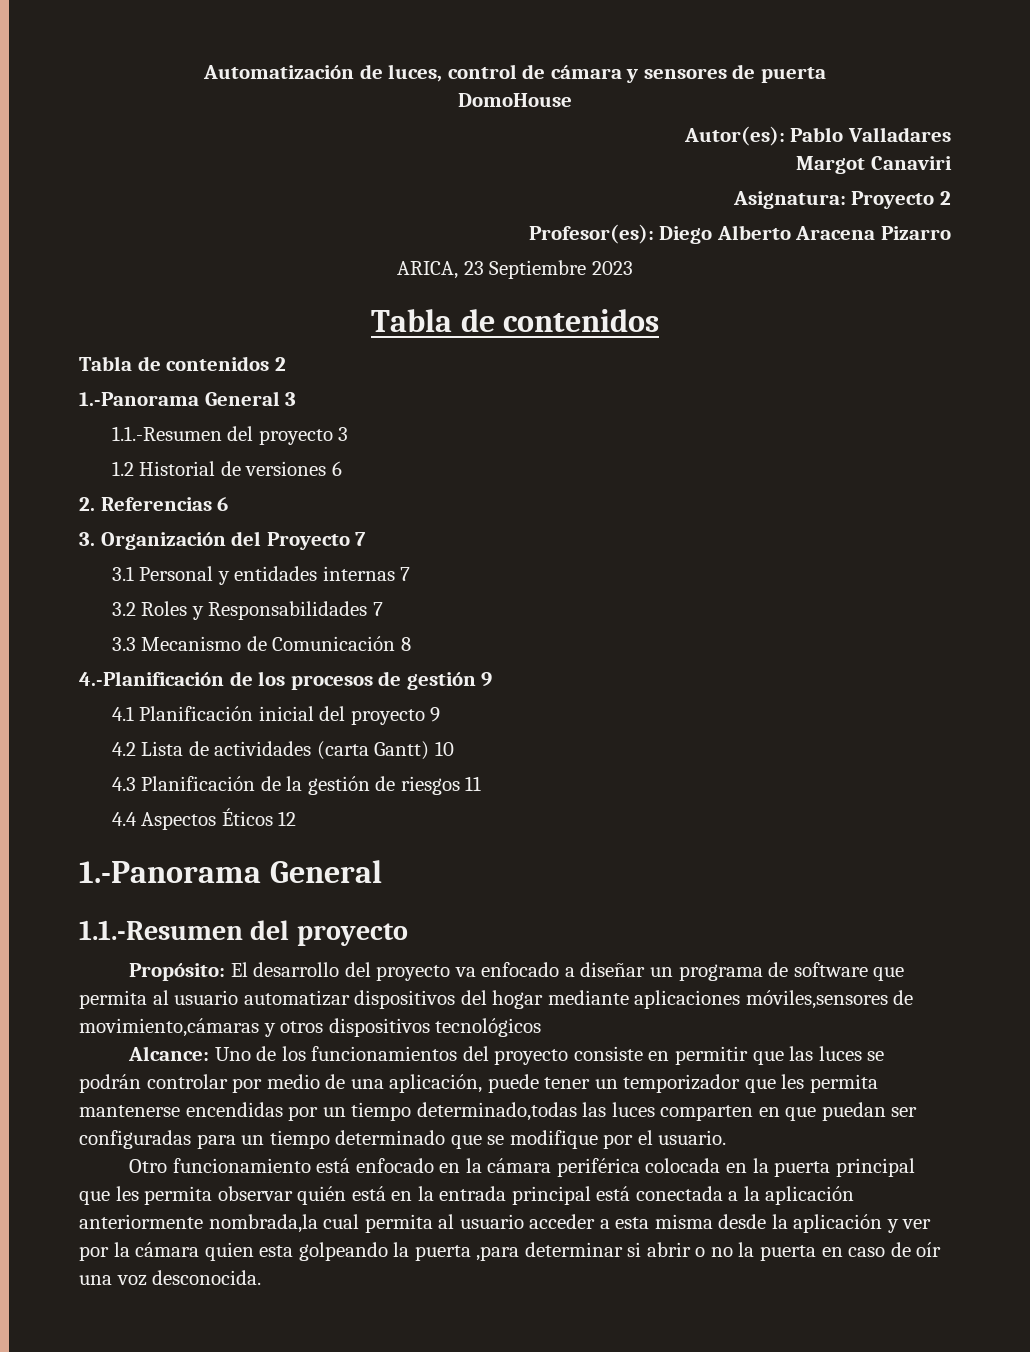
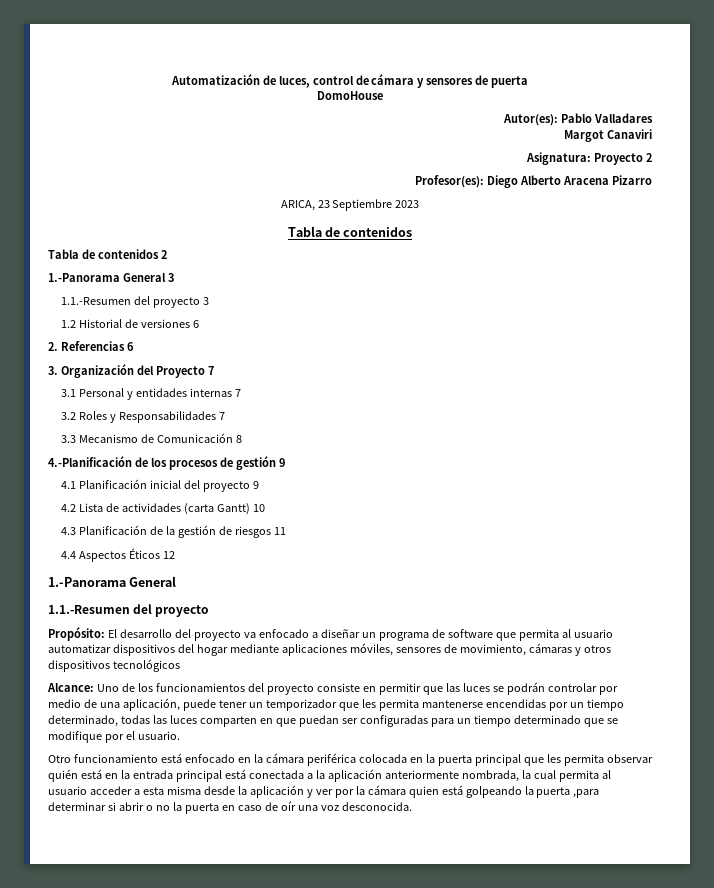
[745,990,914,1009] [79,1018,259,1037] móviles,sensores de movimiento,cámaras -> [349,643,572,656] móviles, sensores de movimiento, cámaras
[416,1102,577,1121] determinado,todas -> [48,715,150,727] determinado, todas
[208,1214,318,1233] nombrada,la -> [461,770,531,782] nombrada, la
[259,1245,294,1257] esta -> [441,785,463,795] está

